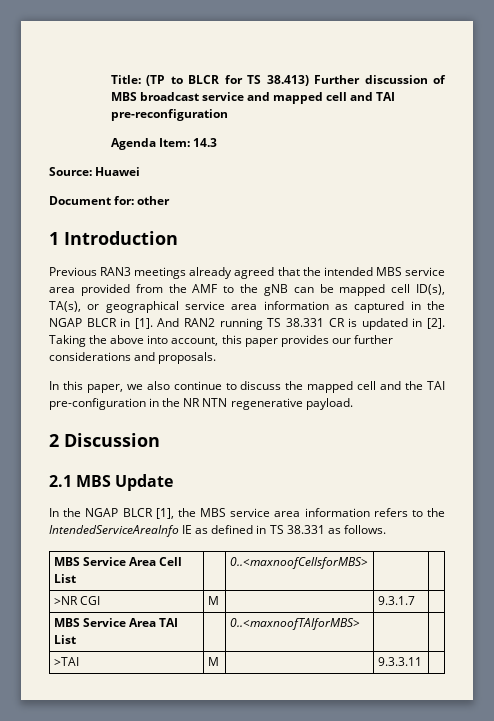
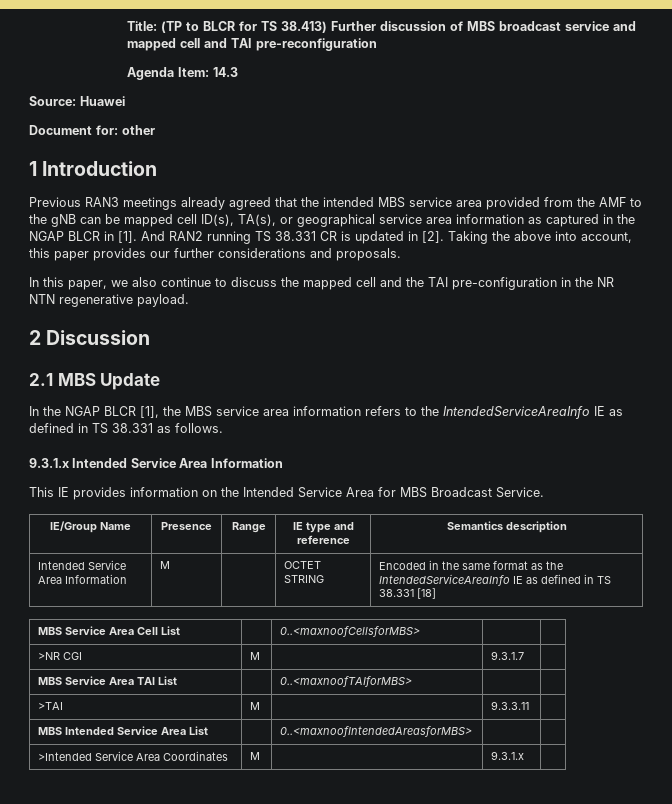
(386, 529) none -> [29,458,283,468] [29,487,544,500] [50,521,131,533] [161,522,212,530] [231,522,266,533] [292,522,354,533] [296,535,350,544] [446,521,567,533] [38,560,127,570] [38,574,128,584] [160,561,171,569] [284,561,322,569] [284,575,325,583] [379,560,564,570] [379,574,612,586] [379,588,437,599] // 9.3.1.x Intended Service Area Information // This IE provides information on the Intended Service Area for MBS Broadcast Service. // IE/Group Name | Presence | Range | IE type and reference | Semantics description // Intended Service Area Information | M | | OCTET STRING | Encoded in the same format as the IntendedServiceAreaInfo IE as defined in TS 38.331 [18]
(422, 661) none -> [38,726,209,735] [280,726,473,737] [38,751,229,761] [250,752,261,760] [491,751,525,760] // MBS Intended Service Area List | | 0..<maxnoofIntendedAreasforMBS> | | // >Intended Service Area Coordinates | M | | 9.3.1.x |

